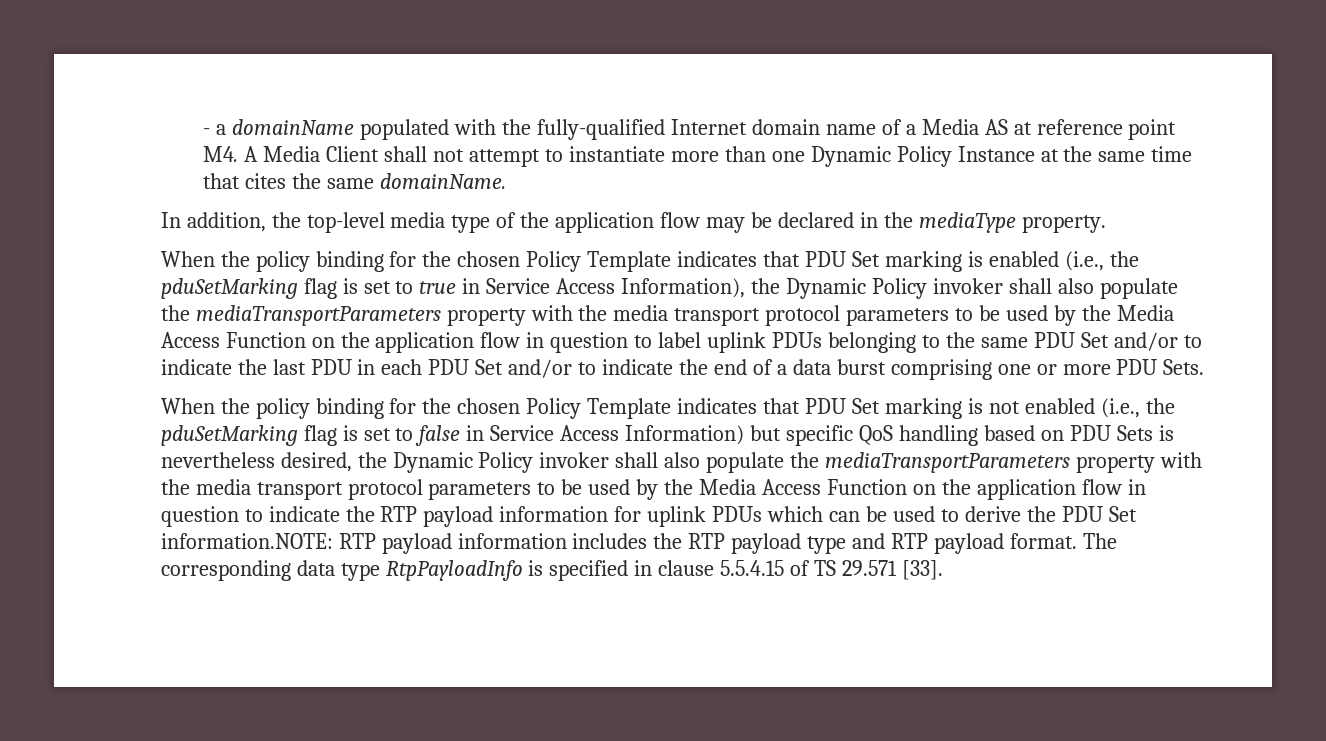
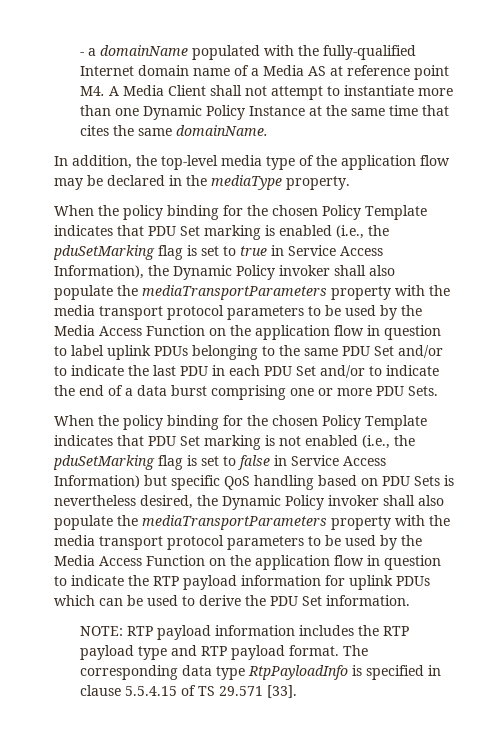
[160,533,333,549] information.NOTE: -> [325,595,410,606] [79,626,123,636] information. // NOTE:

